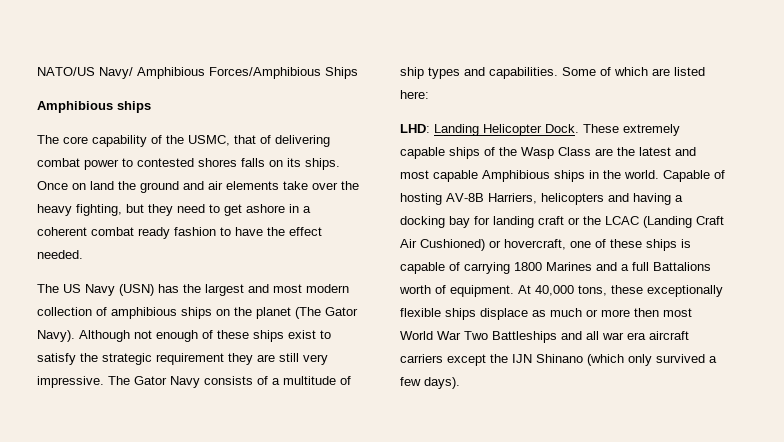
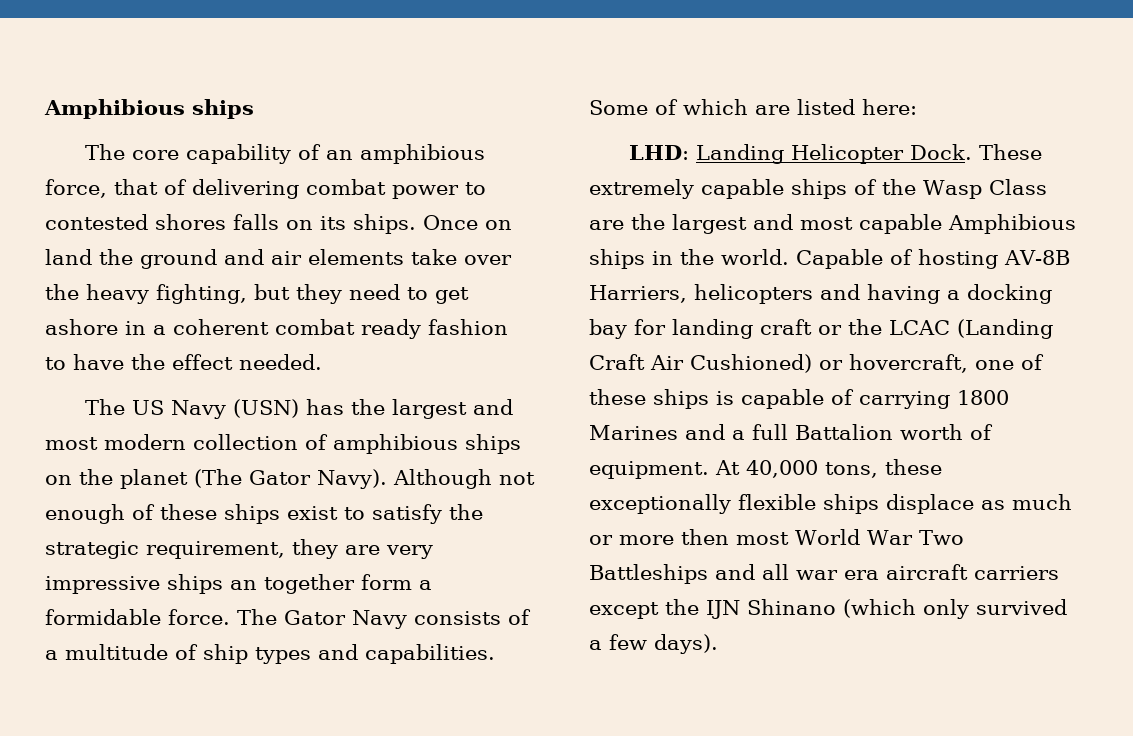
[37,67,358,79] NATO/US Navy/ Amphibious Forces/Amphibious Ships // -> (44, 109) none
[166,135,230,146] the USMC, -> [326,144,486,164] [45,179,107,198] an amphibious force,
[156,353,224,365] requirement -> [146,541,285,559] requirement,
[279,353,328,365] [37,376,104,388] still very impressive. -> [386,545,433,559] [45,574,432,594] [45,609,230,625] very impressive ships an together form a formidable force.
[639,147,671,156] latest -> [672,214,747,234] largest
[653,262,711,271] Battalions -> [795,424,893,440] Battalion

